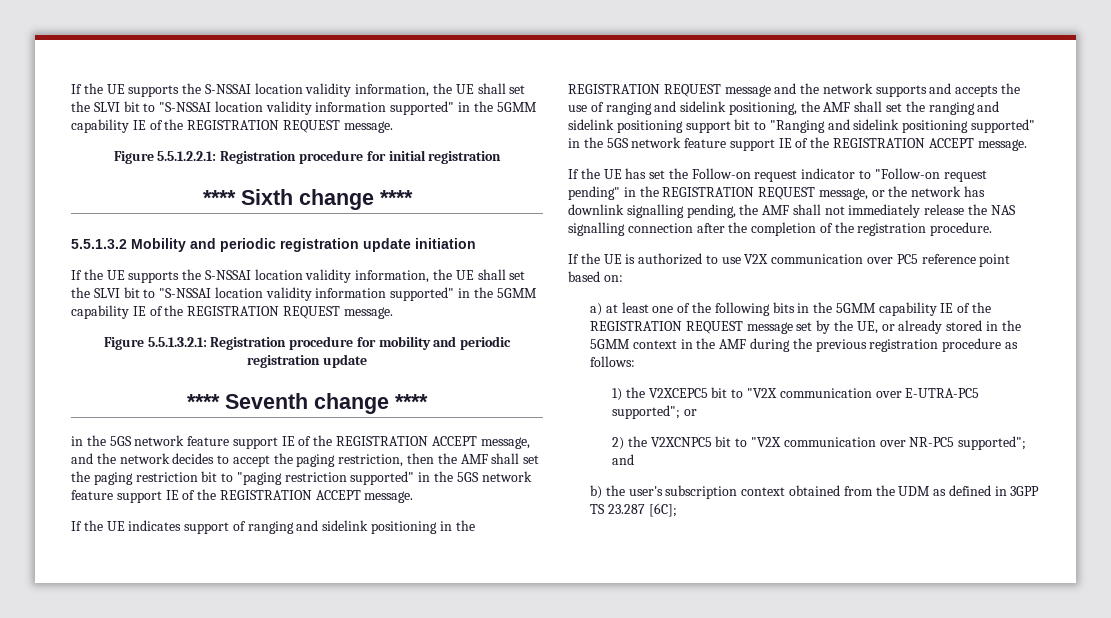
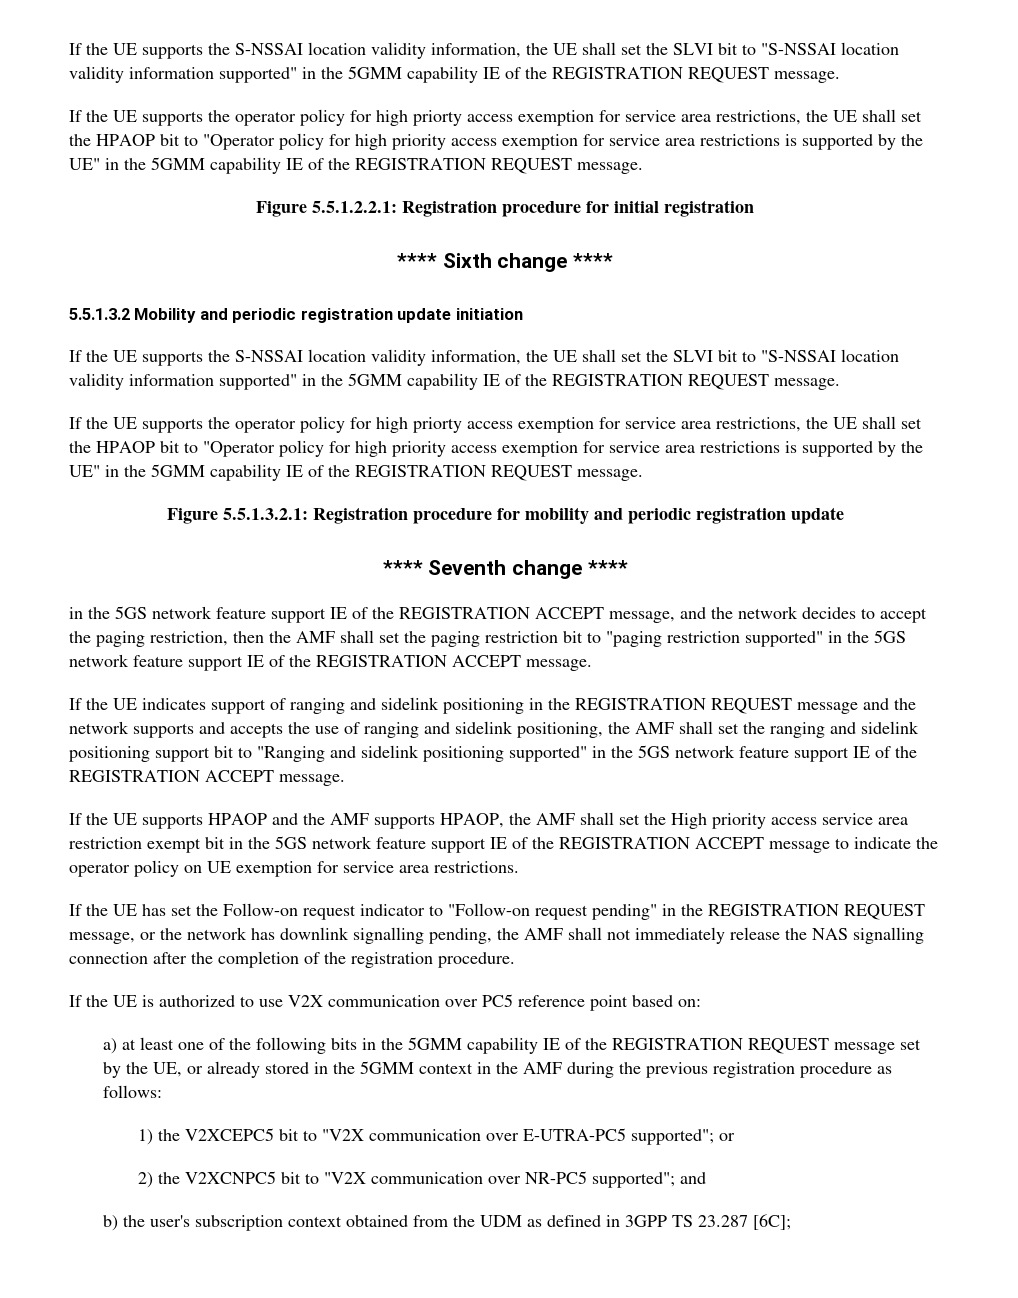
(393, 127) none -> [69,109,922,126] [69,133,923,150] [69,157,643,174] // If the UE supports the operator policy for high priorty access exemption for service area restrictions, the UE shall set the HPAOP bit to "Operator policy for high priority access exemption for service area restrictions is supported by the UE" in the 5GMM capability IE of the REGISTRATION REQUEST message.
(393, 313) none -> [69,416,922,433] [69,440,923,457] [69,464,643,481] // If the UE supports the operator policy for high priorty access exemption for service area restrictions, the UE shall set the HPAOP bit to "Operator policy for high priority access exemption for service area restrictions is supported by the UE" in the 5GMM capability IE of the REGISTRATION REQUEST message.
(1027, 145) none -> [69,812,908,829] [69,836,938,853] [69,860,519,877] // If the UE supports HPAOP and the AMF supports HPAOP, the AMF shall set the High priority access service area restriction exempt bit in the 5GS network feature support IE of the REGISTRATION ACCEPT message to indicate the operator policy on UE exemption for service area restrictions.

